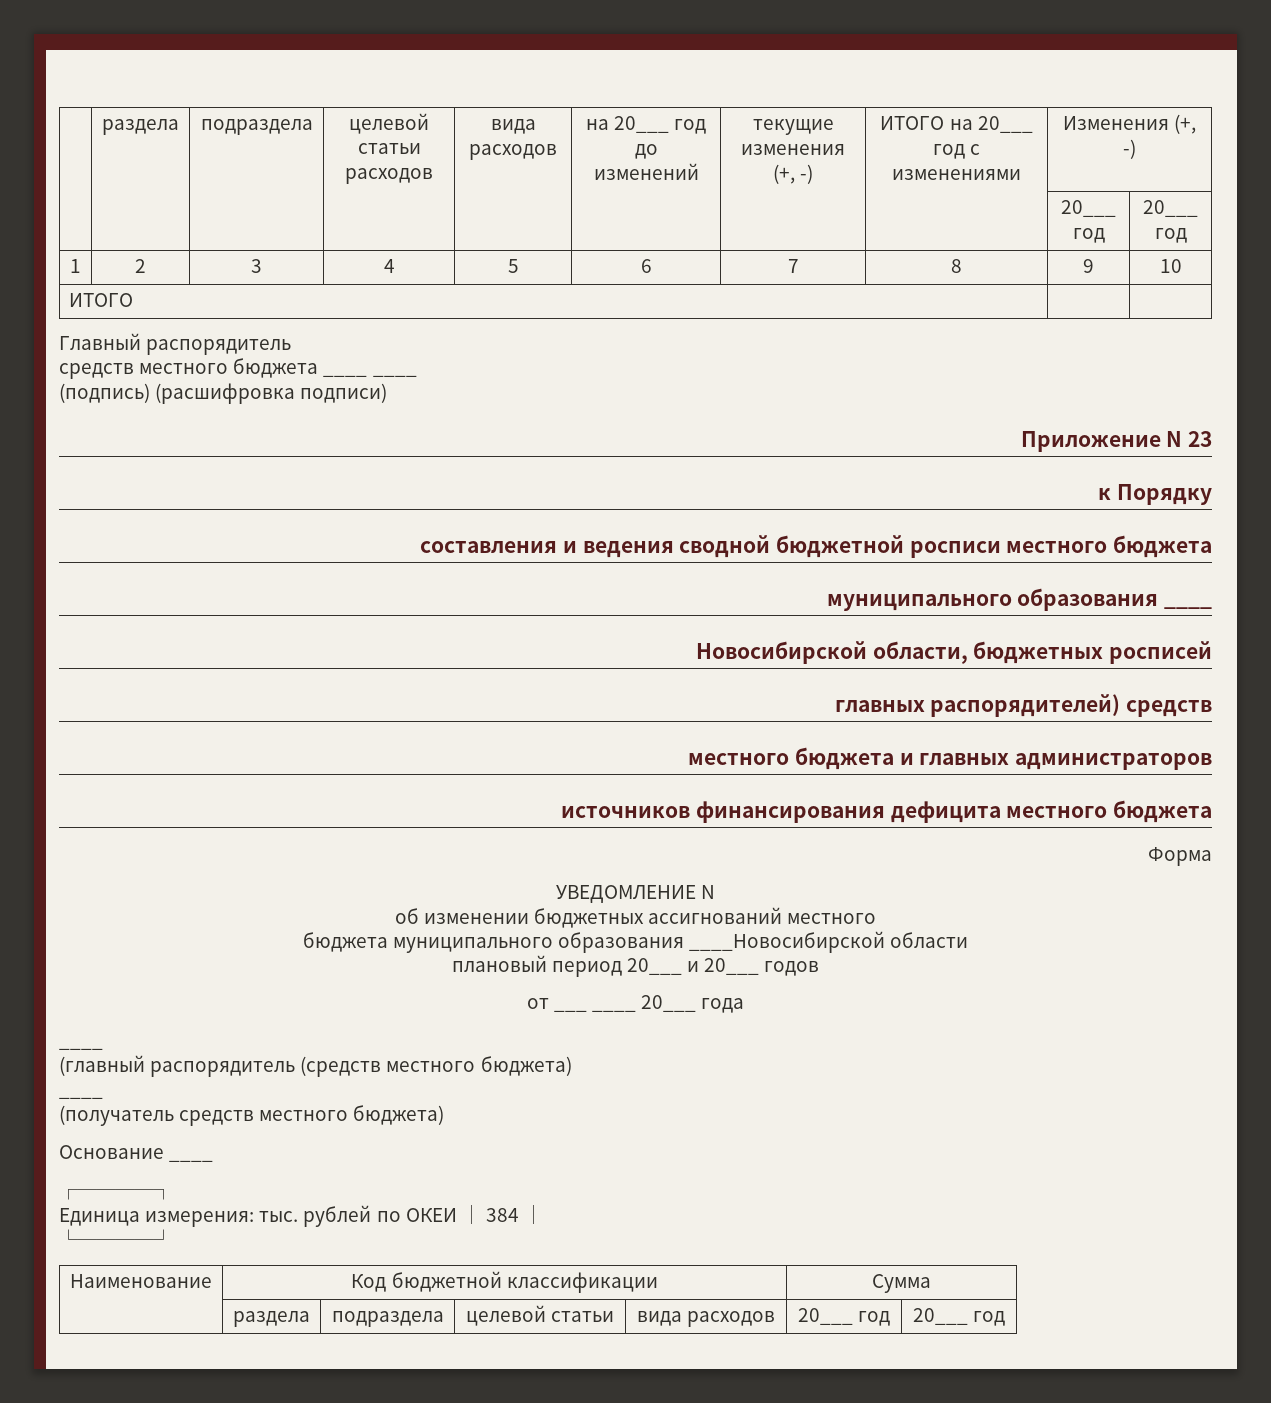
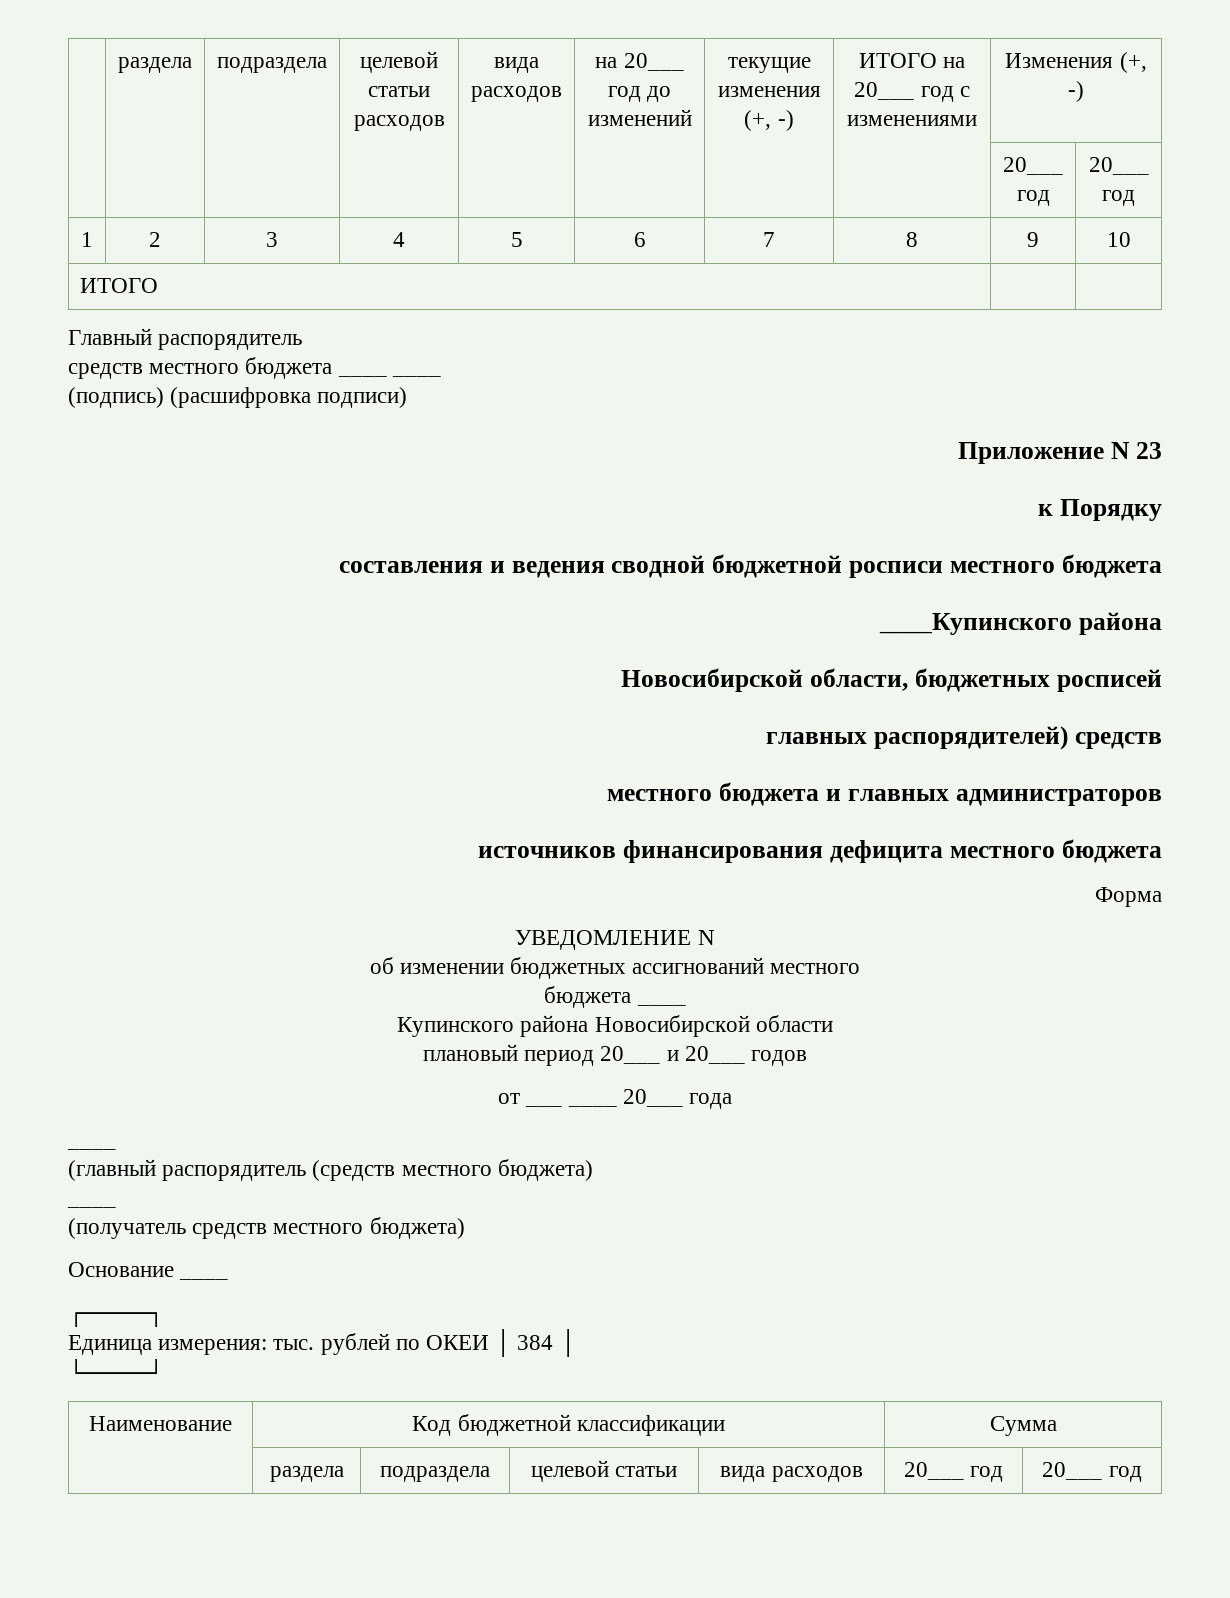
[826,588,1212,611] муниципального образования ____ -> [879,612,1162,635] ____Купинского района
[392,931,886,953] муниципального образования ____Новосибирской -> [636,1003,686,1006] [397,1015,750,1037] ____ // Купинского района Новосибирской

